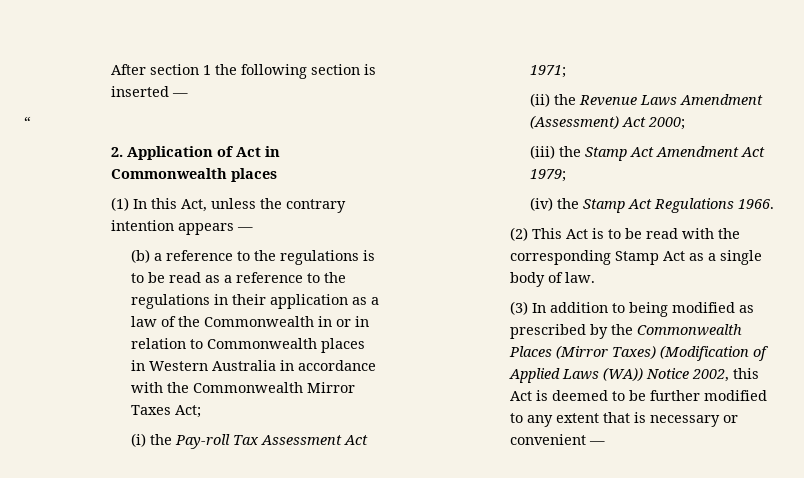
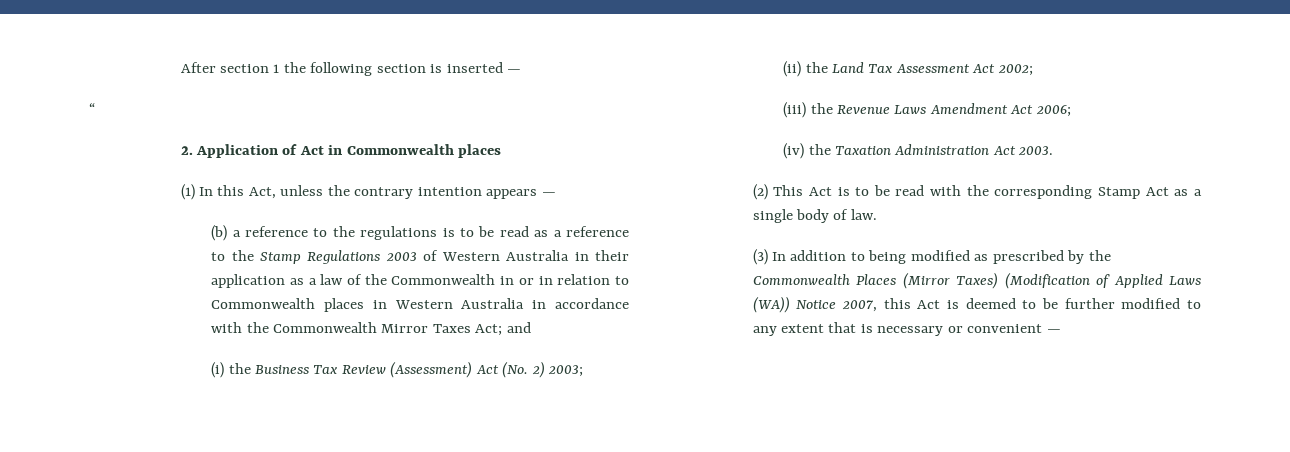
[131,294,211,309] regulations -> [259,250,570,264] Stamp Regulations 2003 of Western Australia
(202, 411) none -> [506,322,531,333] and
[175,434,231,449] Pay-roll -> [255,361,584,378] [783,61,865,77] Business Tax Review (Assessment) Act (No. 2) 2003; // (ii) the Land
[530,65,567,78] [530,93,551,107] 1971; // (ii) -> [997,64,1033,76] [783,102,807,118] 2002; // (iii)
[530,115,686,130] [530,145,766,161] [530,169,567,182] [530,197,775,213] (Assessment) Act 2000; // (iii) the Stamp Act Amendment Act 1979; // (iv) the Stamp Act Regulations 1966. -> [1010,105,1071,117] [783,143,1054,159] Act 2006; // (iv) the Taxation Administration Act 2003.
[691,369,729,382] 2002, -> [841,300,877,312] 2007,

